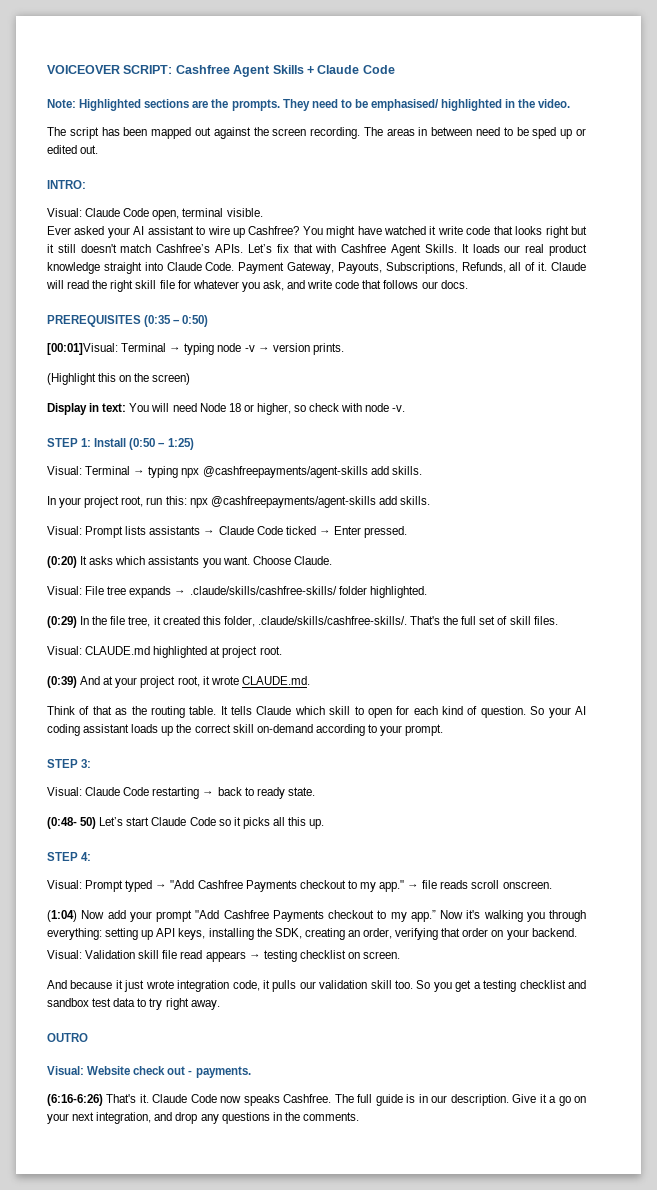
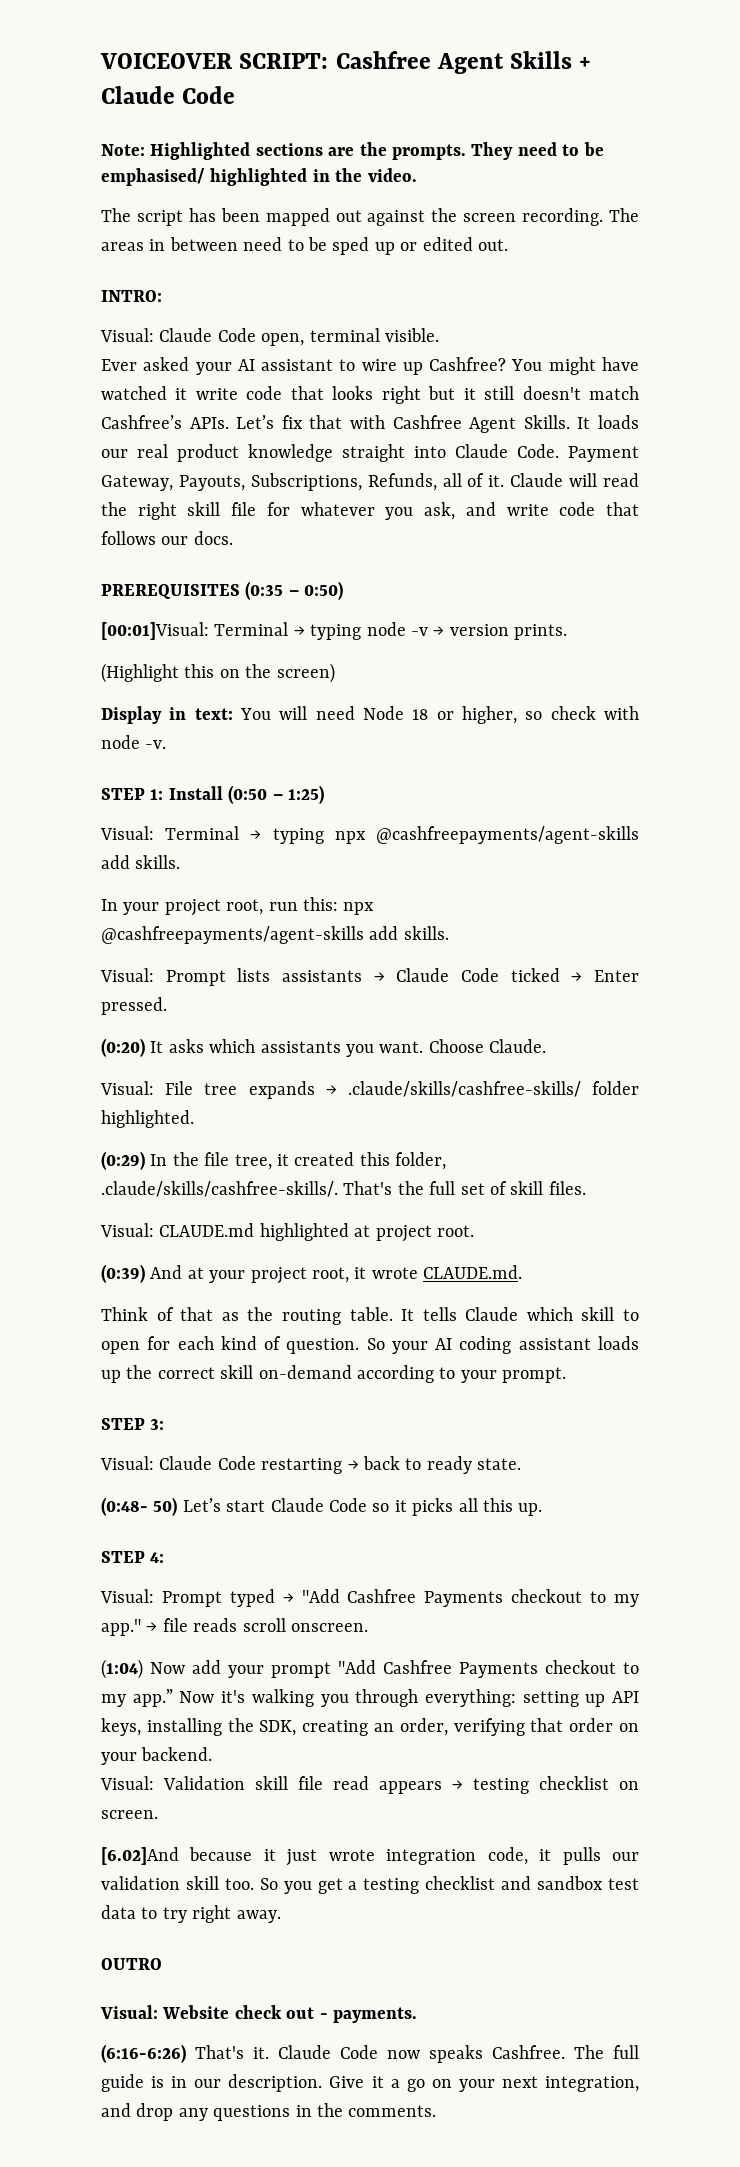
[47,980,67,989] And -> [101,1847,179,1865] [6.02]And

